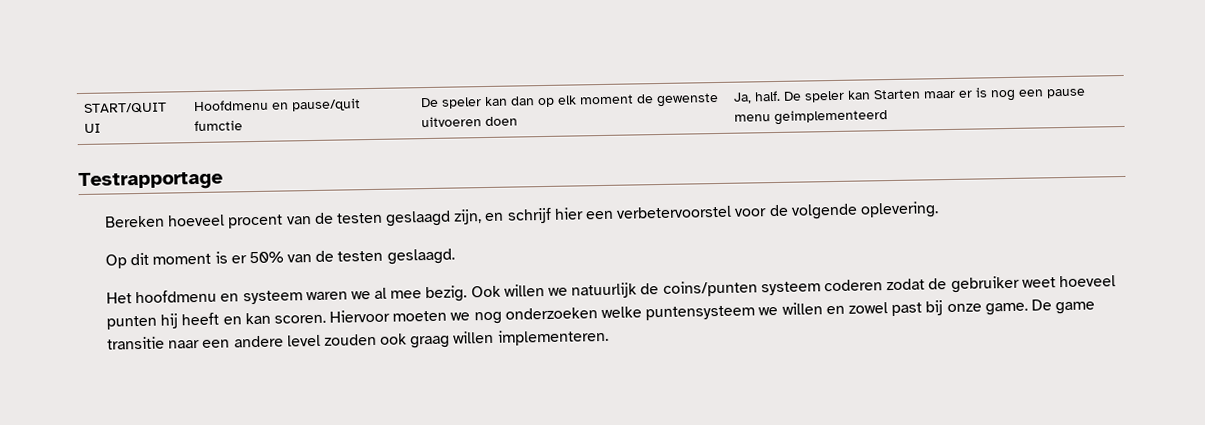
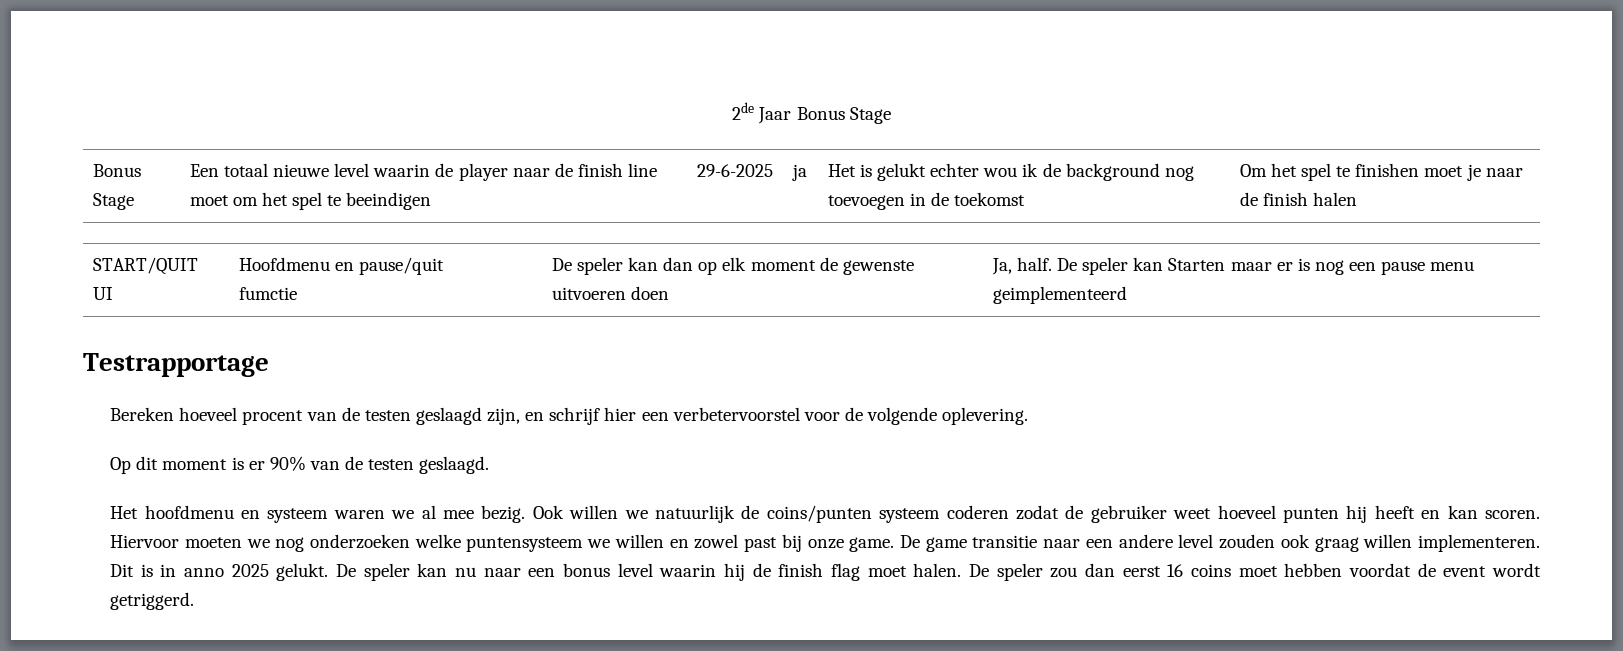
(83, 108) none -> [732,102,891,124] [92,164,141,177] [92,193,134,210] [189,163,658,181] [189,192,432,210] [696,164,773,177] [791,164,807,181] [827,163,1194,181] [827,192,1026,210] [1239,163,1523,181] [1239,192,1358,206] 2de Jaar Bonus Stage // Bonus Stage | Een totaal nieuwe level waarin de player naar de finish line moet om het spel te beeindigen | 29-6-2025 | ja | Het is gelukt echter wou ik de background nog toevoegen in de toekomst | Om het spel te finishen moet je naar de finish halen //
[248,251,284,264] 50% -> [269,456,306,471] 90%
(609, 337) none -> [110,563,1541,581] [110,592,195,610] Dit is in anno 2025 gelukt. De speler kan nu naar een bonus level waarin hij de finish flag moet halen. De speler zou dan eerst 16 coins moet hebben voordat de event wordt getriggerd.

